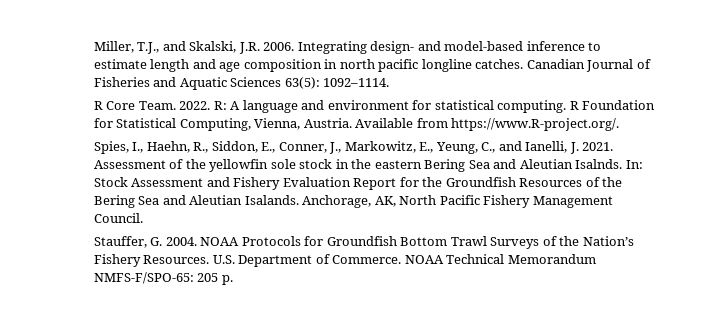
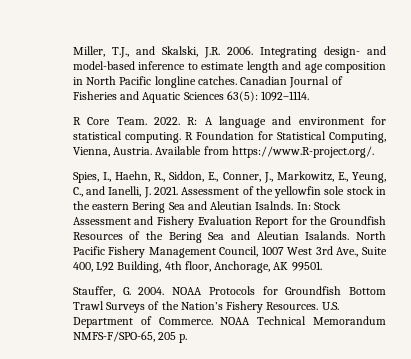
[339,59,419,72] north pacific -> [86,76,152,85] North Pacific
[302,195,396,208] Anchorage, AK, -> (350, 235) none
[93,213,143,223] Council. -> [219,246,387,257] [72,261,322,273] Council, 1007 West 3rd Ave., Suite 400, L92 Building, 4th floor, Anchorage, AK 99501.
[93,272,194,284] NMFS-F/SPO-65: -> [72,331,155,342] NMFS-F/SPO-65,

